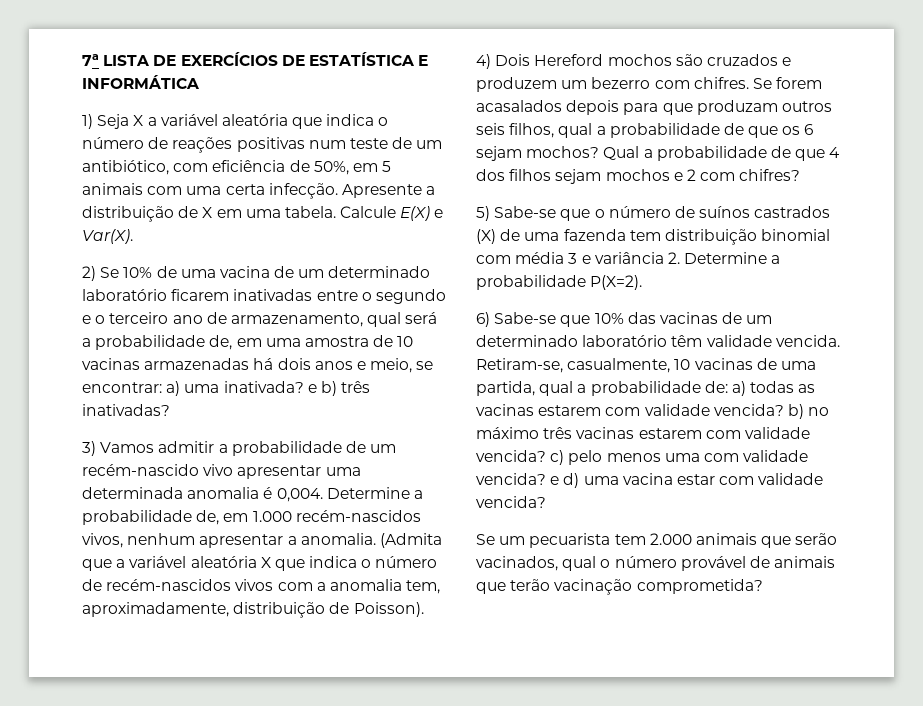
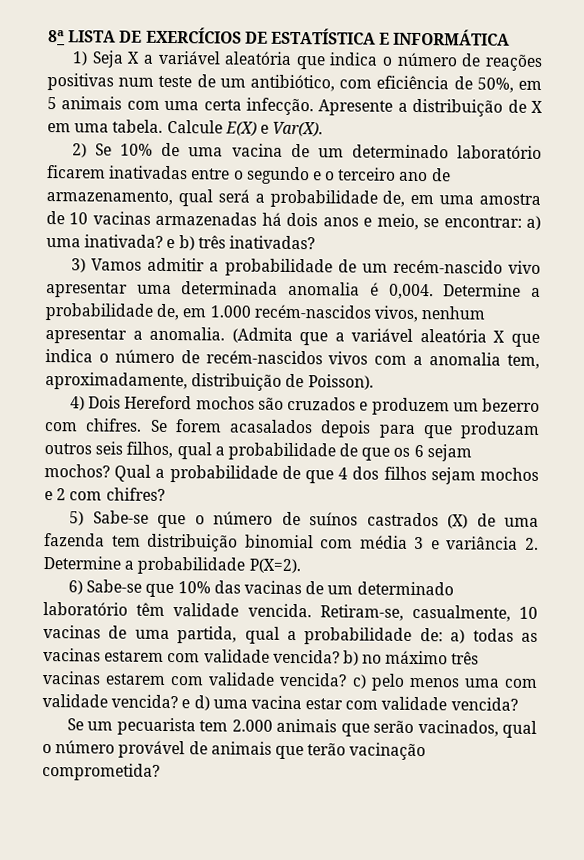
[82,54,99,66] 7a -> [48,30,65,43] 8a

